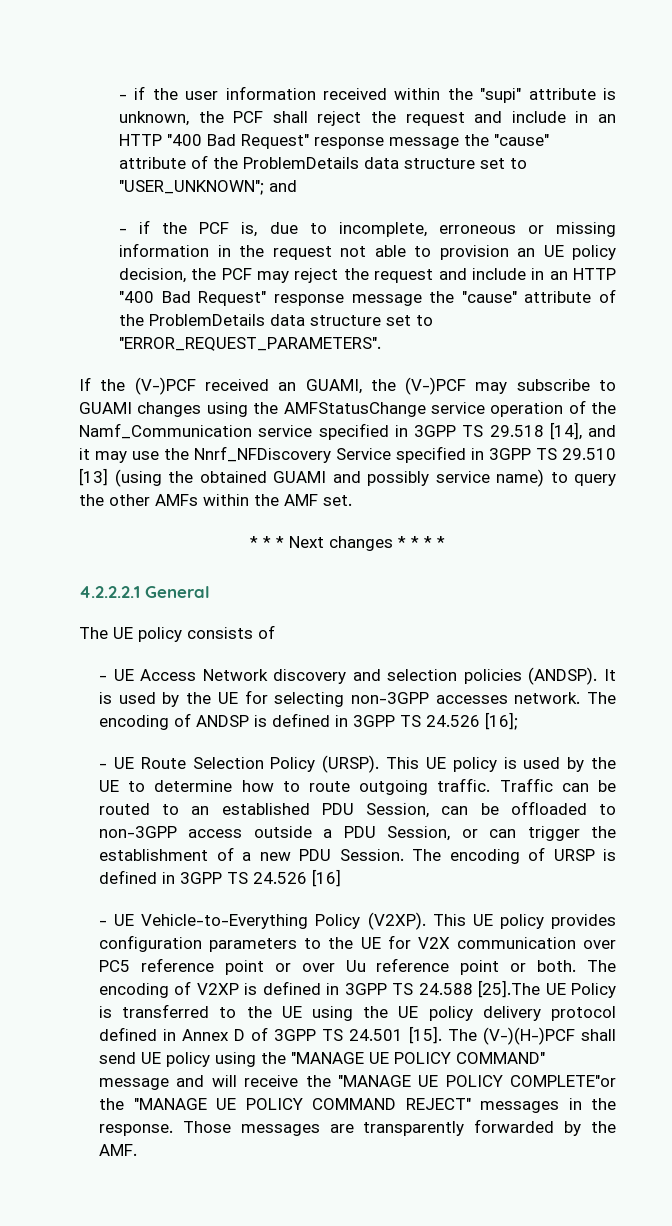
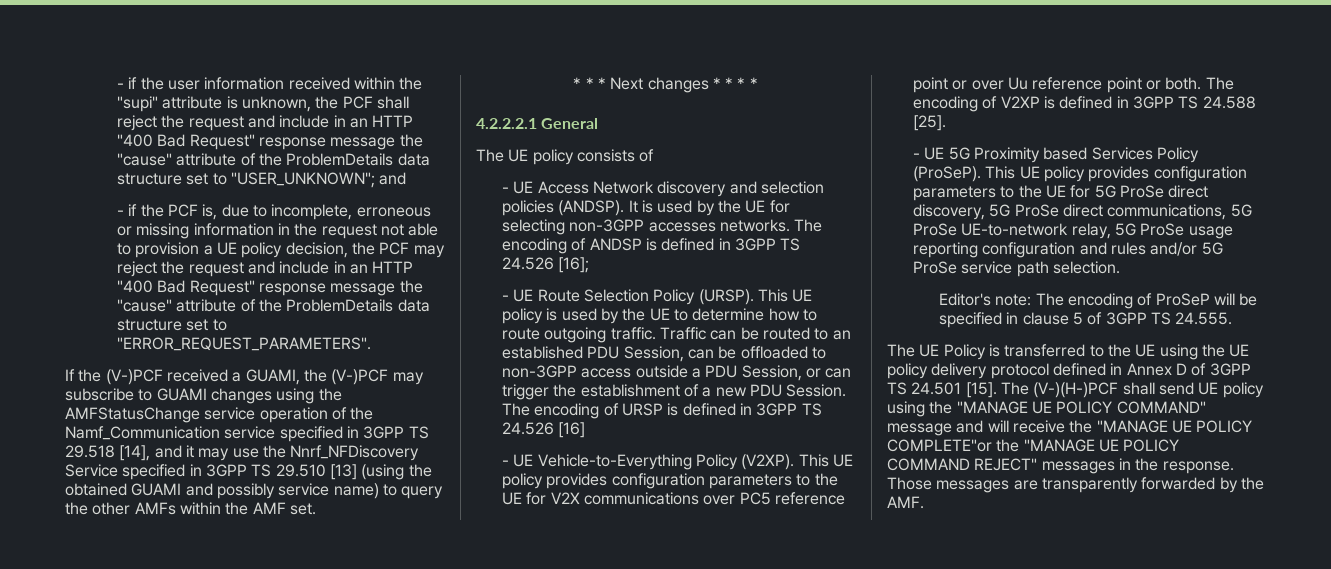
[517,248,536,257] an -> [203,245,213,255] a
[278,382,297,391] an -> [232,372,242,382] a
[514,692,581,704] network. -> [719,219,790,232] networks.
[456,937,576,949] communication -> [583,492,699,505] communications
[478,980,541,998] [25].The -> [913,115,947,131] [913,147,1199,163] [913,166,1247,182] [913,185,1209,201] [913,204,1252,220] [913,223,1233,239] [913,242,1223,258] [913,261,1120,277] [939,293,1258,309] [939,312,1233,328] [887,344,915,357] [25]. // - UE 5G Proximity based Services Policy (ProSeP). This UE policy provides configuration parameters to the UE for 5G ProSe direct discovery, 5G ProSe direct communications, 5G ProSe UE-to-network relay, 5G ProSe usage reporting configuration and rules and/or 5G ProSe service path selection. // Editor's note: The encoding of ProSeP will be specified in clause 5 of 3GPP TS 24.555. // The

